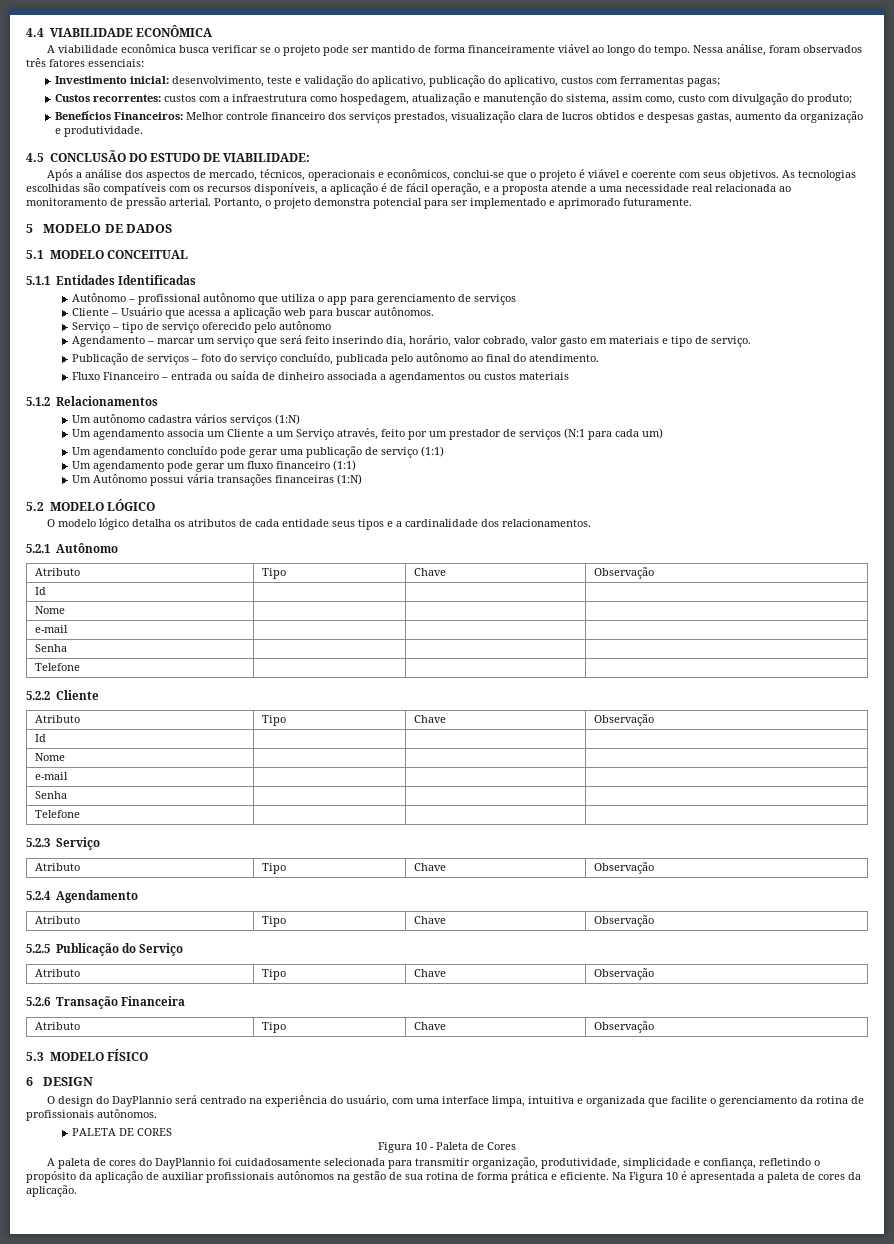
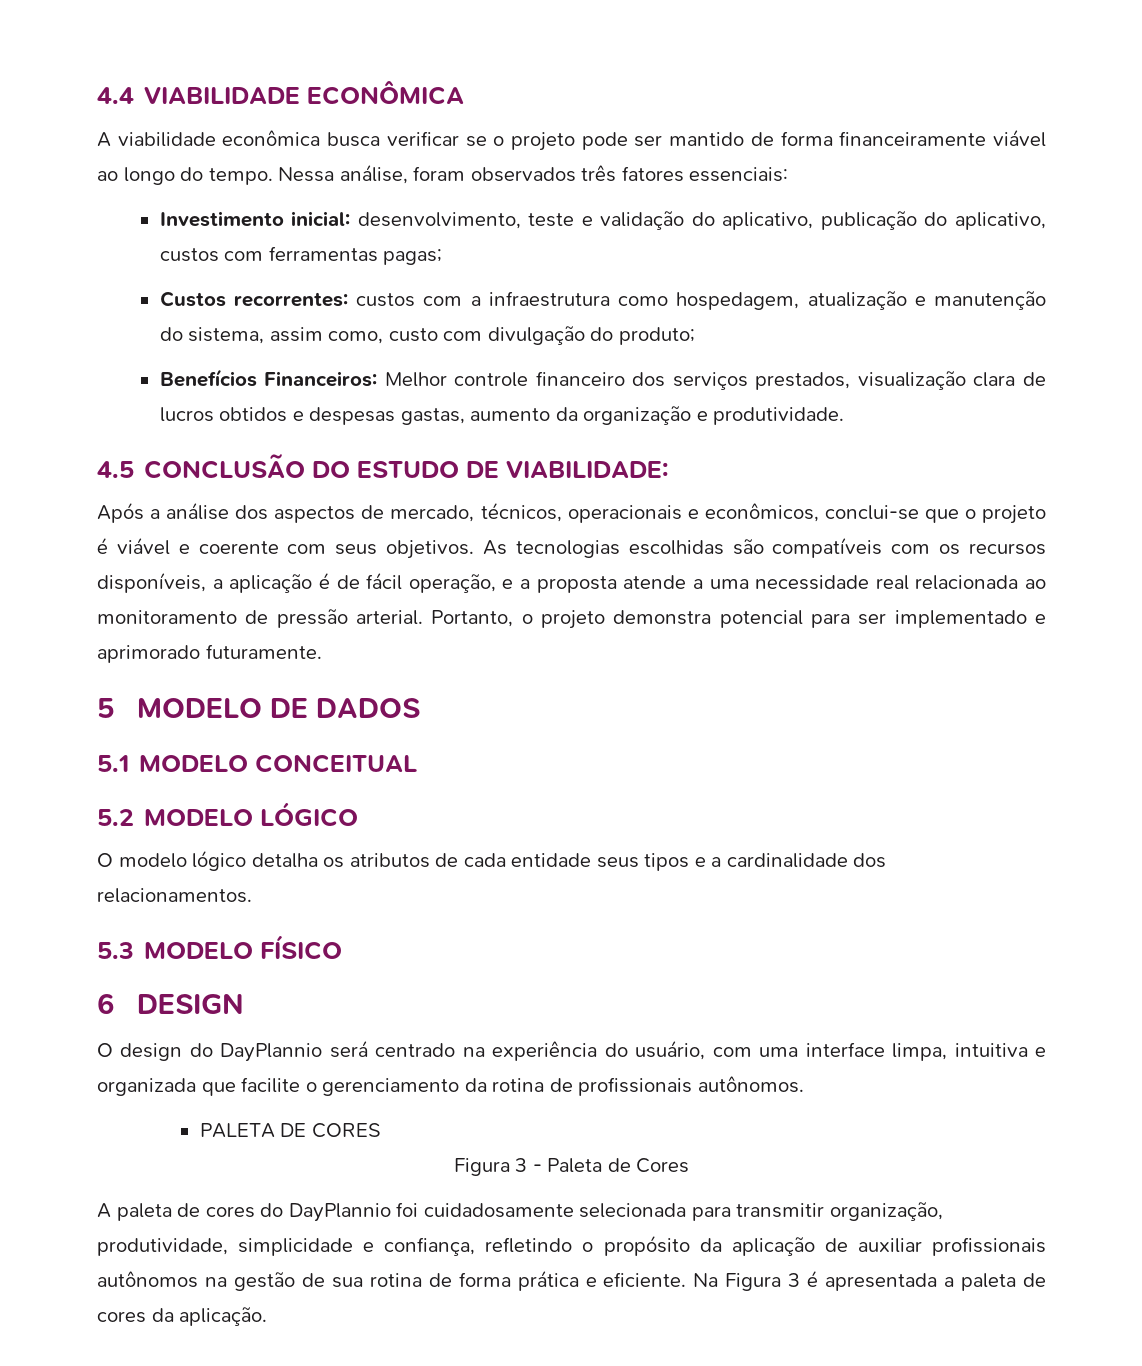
[26,275,196,285] [72,293,517,305] [72,307,435,319] [72,321,332,333] [72,335,752,347] [72,353,600,365] [72,371,570,383] [26,396,158,406] [72,414,301,426] [72,428,664,440] [72,446,445,458] [72,460,357,472] [72,474,363,486] // 5.1.1 Entidades Identificadas // Autônomo – profissional autônomo que utiliza o app para gerenciamento de serviços // Cliente – Usuário que acessa a aplicação web para buscar autônomos. // Serviço – tipo de serviço oferecido pelo autônomo // Agendamento – marcar um serviço que será feito inserindo dia, horário, valor cobrado, valor gasto em materiais e tipo de serviço. // Publicação de serviços – foto do serviço concluído, publicada pelo autônomo ao final do atendimento. // Fluxo Financeiro – entrada ou saída de dinheiro associada a agendamentos ou custos materiais // 5.1.2 Relacionamentos // Um autônomo cadastra vários serviços (1:N) // Um agendamento associa um Cliente a um Serviço através, feito por um prestador de serviços (N:1 para cada um) // Um agendamento concluído pode gerar uma publicação de serviço (1:1) // Um agendamento pode gerar um fluxo financeiro (1:1) // Um Autônomo possui vária transações financeiras (1:N) -> (418, 763) none
[26,543,118,553] [34,568,80,576] [261,568,286,579] [413,568,446,576] [593,567,654,579] [34,587,46,595] [34,606,65,614] [34,625,68,633] [34,644,67,652] [34,663,80,671] [26,690,99,700] [34,715,80,723] [261,715,286,726] [413,715,446,723] [593,714,654,726] [34,734,46,742] [34,753,65,761] [34,772,68,780] [34,791,67,799] [34,810,80,818] [26,837,100,850] [34,863,80,871] [261,863,286,874] [413,863,446,871] [593,862,654,874] [26,890,138,903] [34,916,80,924] [261,916,286,927] [413,916,446,924] [593,915,654,927] [26,943,183,956] [34,969,80,977] [261,969,286,980] [413,969,446,977] [593,968,654,980] [26,996,185,1009] [34,1022,80,1030] [261,1022,286,1033] [413,1022,446,1030] [593,1021,654,1033] // 5.2.1 Autônomo // Atributo | Tipo | Chave | Observação // Id | | | // Nome | | | // e-mail | | | // Senha | | | // Telefone | | | // 5.2.2 Cliente // Atributo | Tipo | Chave | Observação // Id | | | // Nome | | | // e-mail | | | // Senha | | | // Telefone | | | // 5.2.3 Serviço // Atributo | Tipo | Chave | Observação // 5.2.4 Agendamento // Atributo | Tipo | Chave | Observação // 5.2.5 Publicação do Serviço // Atributo | Tipo | Chave | Observação // 5.2.6 Transação Financeira // Atributo | Tipo | Chave | Observação -> (252, 895) none
[415,1142,427,1150] 10 -> [515,1158,528,1172] 3
[666,1172,678,1180] 10 -> [788,1273,801,1287] 3

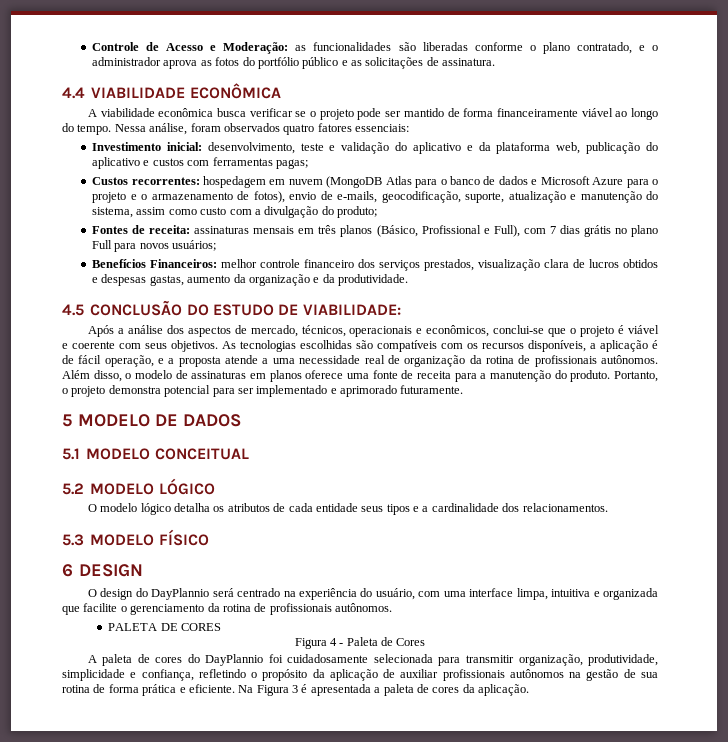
(97, 95) none -> [92,42,658,54] [92,57,496,69] Controle de Acesso e Moderação: as funcionalidades são liberadas conforme o plano contratado, e o administrador aprova as fotos do portfólio público e as solicitações de assinatura. //
[581,165,617,182] três -> [283,124,315,135] quatro
[722,211,1046,230] aplicativo, publicação do aplicativo, -> [412,142,658,154] [92,157,150,169] aplicativo e da plataforma web, publicação do aplicativo e
[356,291,800,310] custos com a infraestrutura como hospedagem, -> [202,176,659,188] [92,191,505,203] hospedagem em nuvem (MongoDB Atlas para o banco de dados e Microsoft Azure para o projeto e o armazenamento de fotos), envio de e-mails, geocodificação, suporte,
[328,331,384,344] como, -> [168,209,197,215] como
(483, 336) none -> [254,209,261,215] a
(695, 336) none -> [92,225,658,237] [92,240,217,252] // Fontes de receita: assinaturas mensais em três planos (Básico, Profissional e Full), com 7 dias grátis no plano Full para novos usuários;
[384,372,447,387] Melhor -> [221,259,258,268] melhor
(708, 416) none -> [322,274,335,283] da
[915,575,1046,590] [97,609,423,628] relacionada ao monitoramento de pressão arterial. -> [387,355,659,367] [62,370,611,382] de organização da rotina de profissionais autônomos. Além disso, o modelo de assinaturas em planos oferece uma fonte de receita para a manutenção do produto.
[515,1158,528,1172] 3 -> [329,638,337,646] 4

